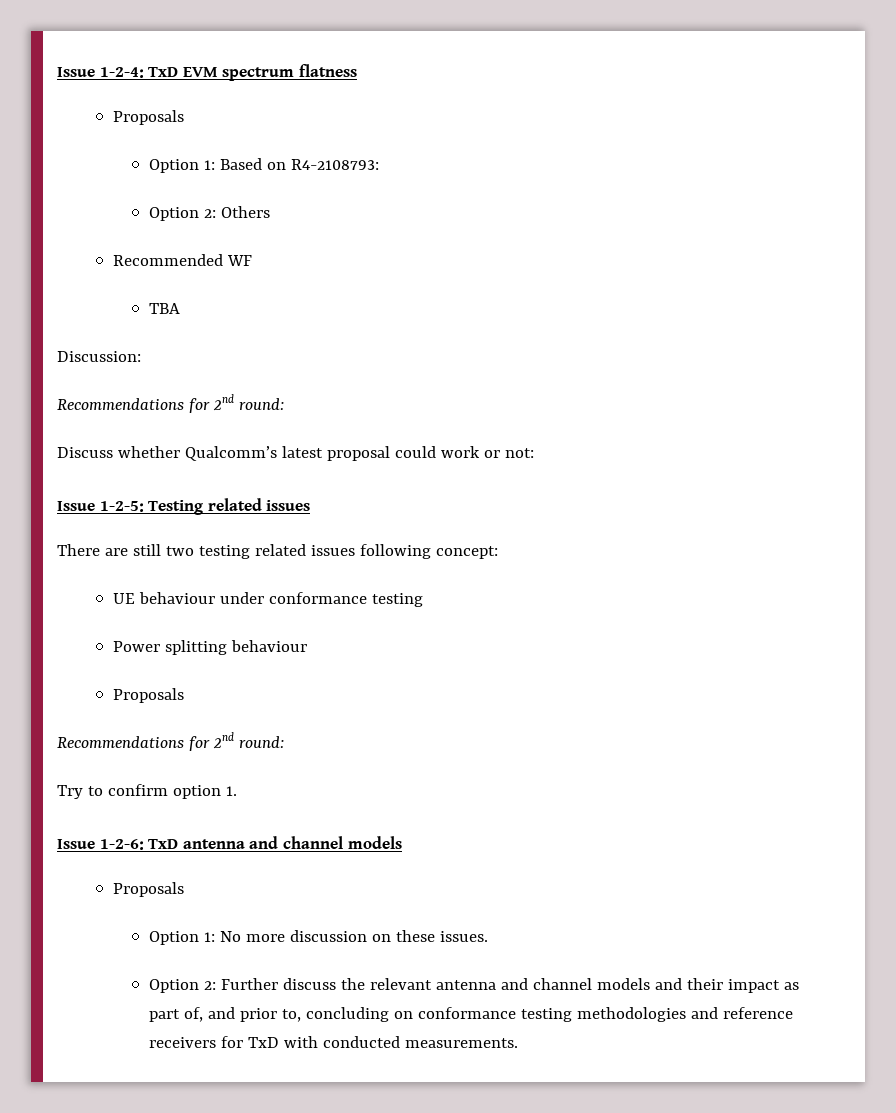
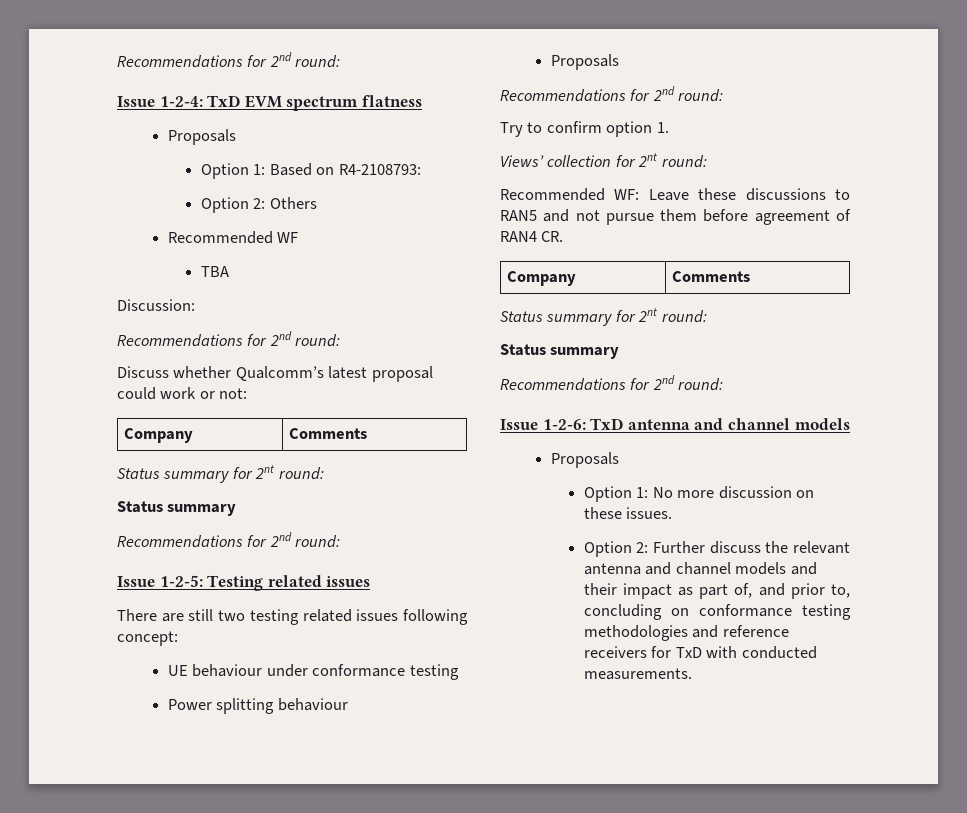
(57, 72) none -> [117,52,341,68] Recommendations for 2nd round: //
(534, 453) none -> [124,428,194,443] [289,428,368,439] [117,465,324,483] [117,501,237,516] [117,532,341,548] // Company | Comments // Status summary for 2nt round: // Status summary // Recommendations for 2nd round:
(237, 791) none -> [500,153,707,168] [500,188,850,201] [500,209,851,225] [500,231,564,242] [507,271,577,286] [672,271,751,282] [500,308,707,326] [500,344,620,359] [500,375,724,391] // Views’ collection for 2nt round: // Recommended WF: Leave these discussions to RAN5 and not pursue them before agreement of RAN4 CR. // Company | Comments // Status summary for 2nt round: // Status summary // Recommendations for 2nd round:

